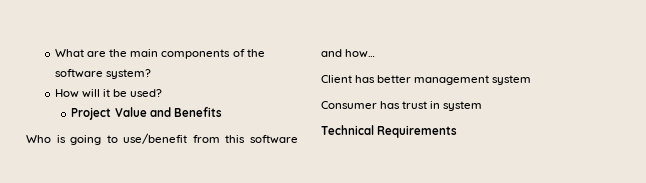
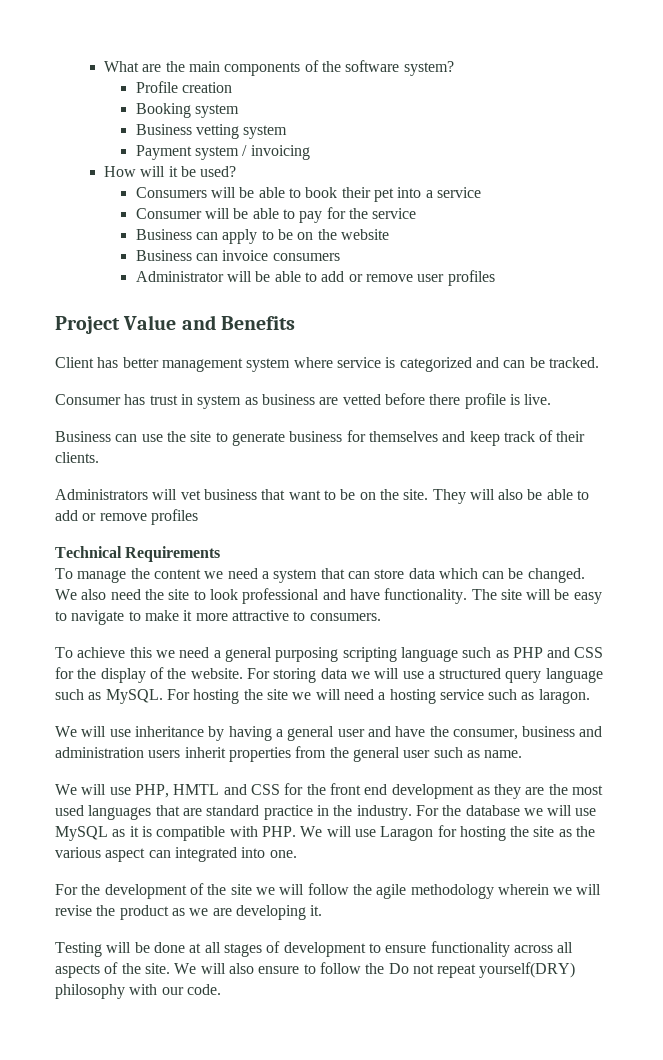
(152, 74) none -> [135,81,233,93] [135,103,240,118] [135,124,288,139] [135,145,310,160] // Profile creation // Booking system // Business vetting system // Payment system / invoicing
[71,107,222,120] [26,133,298,145] [321,49,376,58] Project Value and Benefits // Who is going to use/benefit from this software and how… -> [135,187,481,202] [135,207,417,223] [135,229,389,244] [135,250,340,261] [135,270,495,286] [55,315,295,334] Consumers will be able to book their pet into a service // Consumer will be able to pay for the service // Business can apply to be on the website // Business can invoice consumers // Administrator will be able to add or remove user profiles // Project Value and Benefits
(532, 80) none -> [293,357,599,372] where service is categorized and can be tracked.
[321,125,458,138] // Technical Requirements -> [244,393,552,409] [55,430,586,446] [55,452,99,463] [55,489,590,504] [55,509,198,525] [55,546,221,562] [55,568,585,583] [55,588,602,604] [55,610,381,625] [55,647,604,662] [55,667,603,683] [55,689,590,704] [55,726,603,741] [55,746,523,762] [55,783,604,799] [55,805,597,820] [55,825,596,841] [55,847,297,862] [55,883,602,899] [55,905,323,920] [55,941,574,957] [55,962,576,978] [55,984,221,999] as business are vetted before there profile is live. // Business can use the site to generate business for themselves and keep track of their clients. // Administrators will vet business that want to be on the site. They will also be able to add or remove profiles // Technical Requirements // To manage the content we need a system that can store data which can be changed. We also need the site to look professional and have functionality. The site will be easy to navigate to make it more attractive to consumers. // To achieve this we need a general purposing scripting language such as PHP and CSS for the display of the website. For storing data we will use a structured query language such as MySQL. For hosting the site we will need a hosting service such as laragon. // We will use inheritance by having a general user and have the consumer, business and administration users inherit properties from the general user such as name. // We will use PHP, HMTL and CSS for the front end development as they are the most used languages that are standard practice in the industry. For the database we will use MySQL as it is compatible with PHP. We will use Laragon for hosting the site as the various aspect can integrated into one. // For the development of the site we will follow the agile methodology wherein we will revise the product as we are developing it. // Testing will be done at all stages of development to ensure functionality across all aspects of the site. We will also ensure to follow the Do not repeat yourself(DRY) philosophy with our code.

